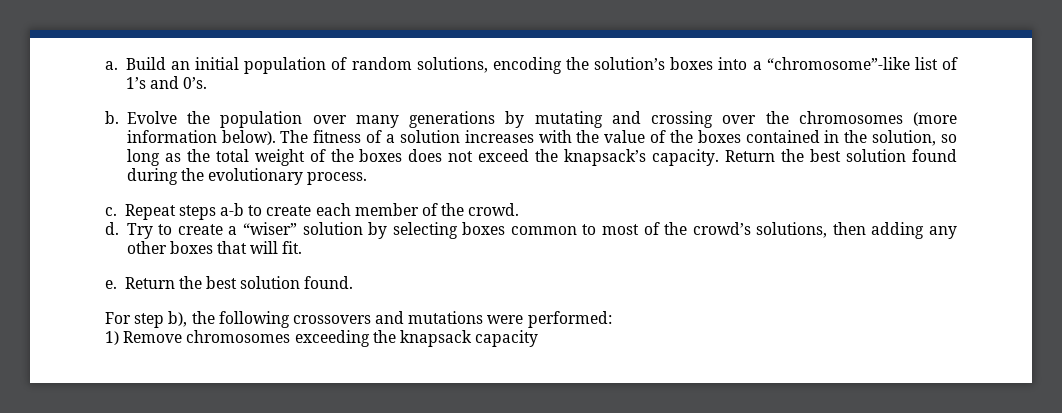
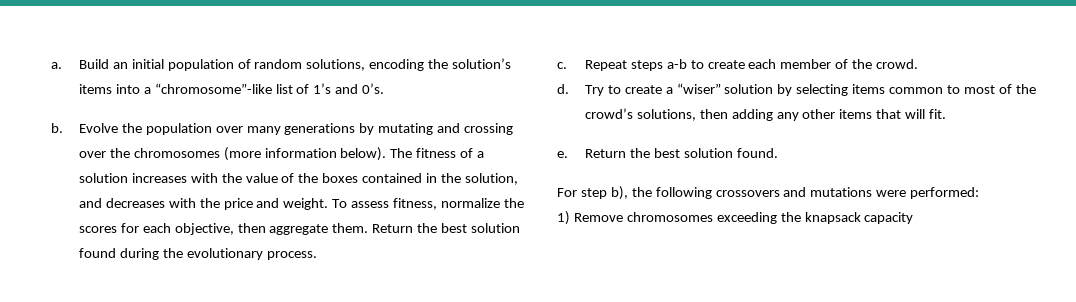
[670,57,714,70] boxes -> [78,84,112,94] items
[940,134,957,143] [126,149,720,166] so long as the total weight of the boxes does not exceed the knapsack’s capacity. -> [78,198,524,210] [78,223,369,235] and decreases with the price and weight. To assess fitness, normalize the scores for each objective, then aggregate them.
[462,222,506,235] boxes -> [852,84,886,94] items
[169,241,213,254] boxes -> [839,109,873,119] items

